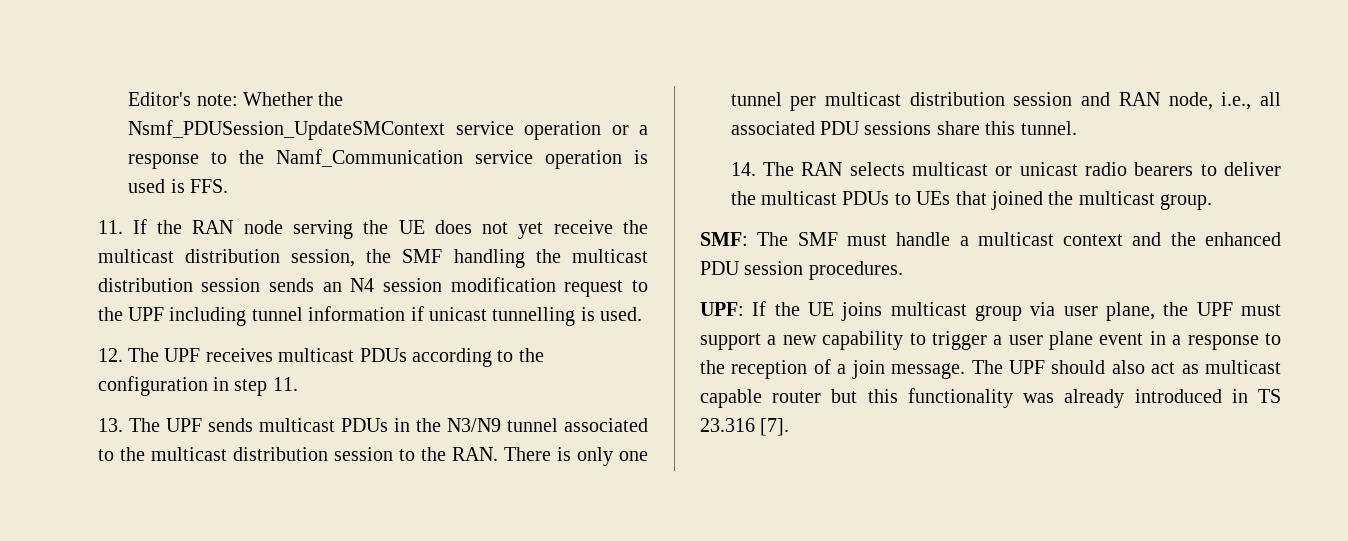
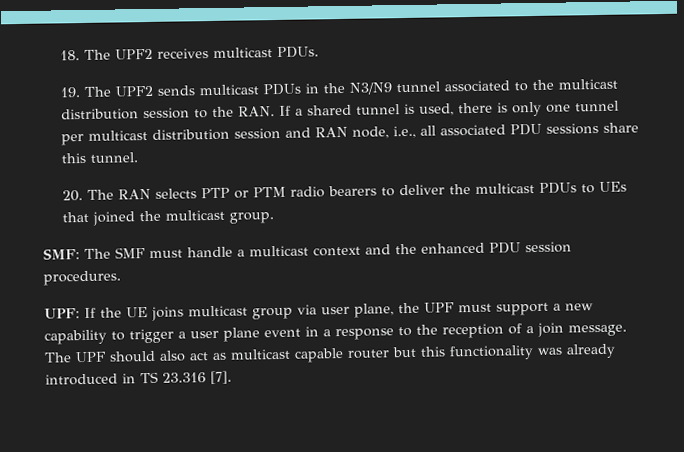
[128,92,344,106] [128,120,648,140] [128,149,648,169] [128,179,228,193] [97,219,648,239] [97,249,648,268] [97,277,648,297] [97,306,643,326] [97,348,544,367] [97,376,298,396] [97,418,202,432] Editor's note: Whether the Nsmf_PDUSession_UpdateSMContext service operation or a response to the Namf_Communication service operation is used is FFS. // 11. If the RAN node serving the UE does not yet receive the multicast distribution session, the SMF handling the multicast distribution session sends an N4 session modification request to the UPF including tunnel information if unicast tunnelling is used. // 12. The UPF receives multicast PDUs according to the configuration in step 11. // 13. The UPF -> [60,46,320,61] [60,85,154,98] 18. The UPF2 receives multicast PDUs. // 19. The UPF2
[503,447,551,461] There -> [279,102,494,116] If a shared tunnel is used, there
[730,162,756,176] 14. -> [62,190,84,202] 20.
[911,162,1078,176] multicast or unicast -> [201,186,287,199] PTP or PTM

